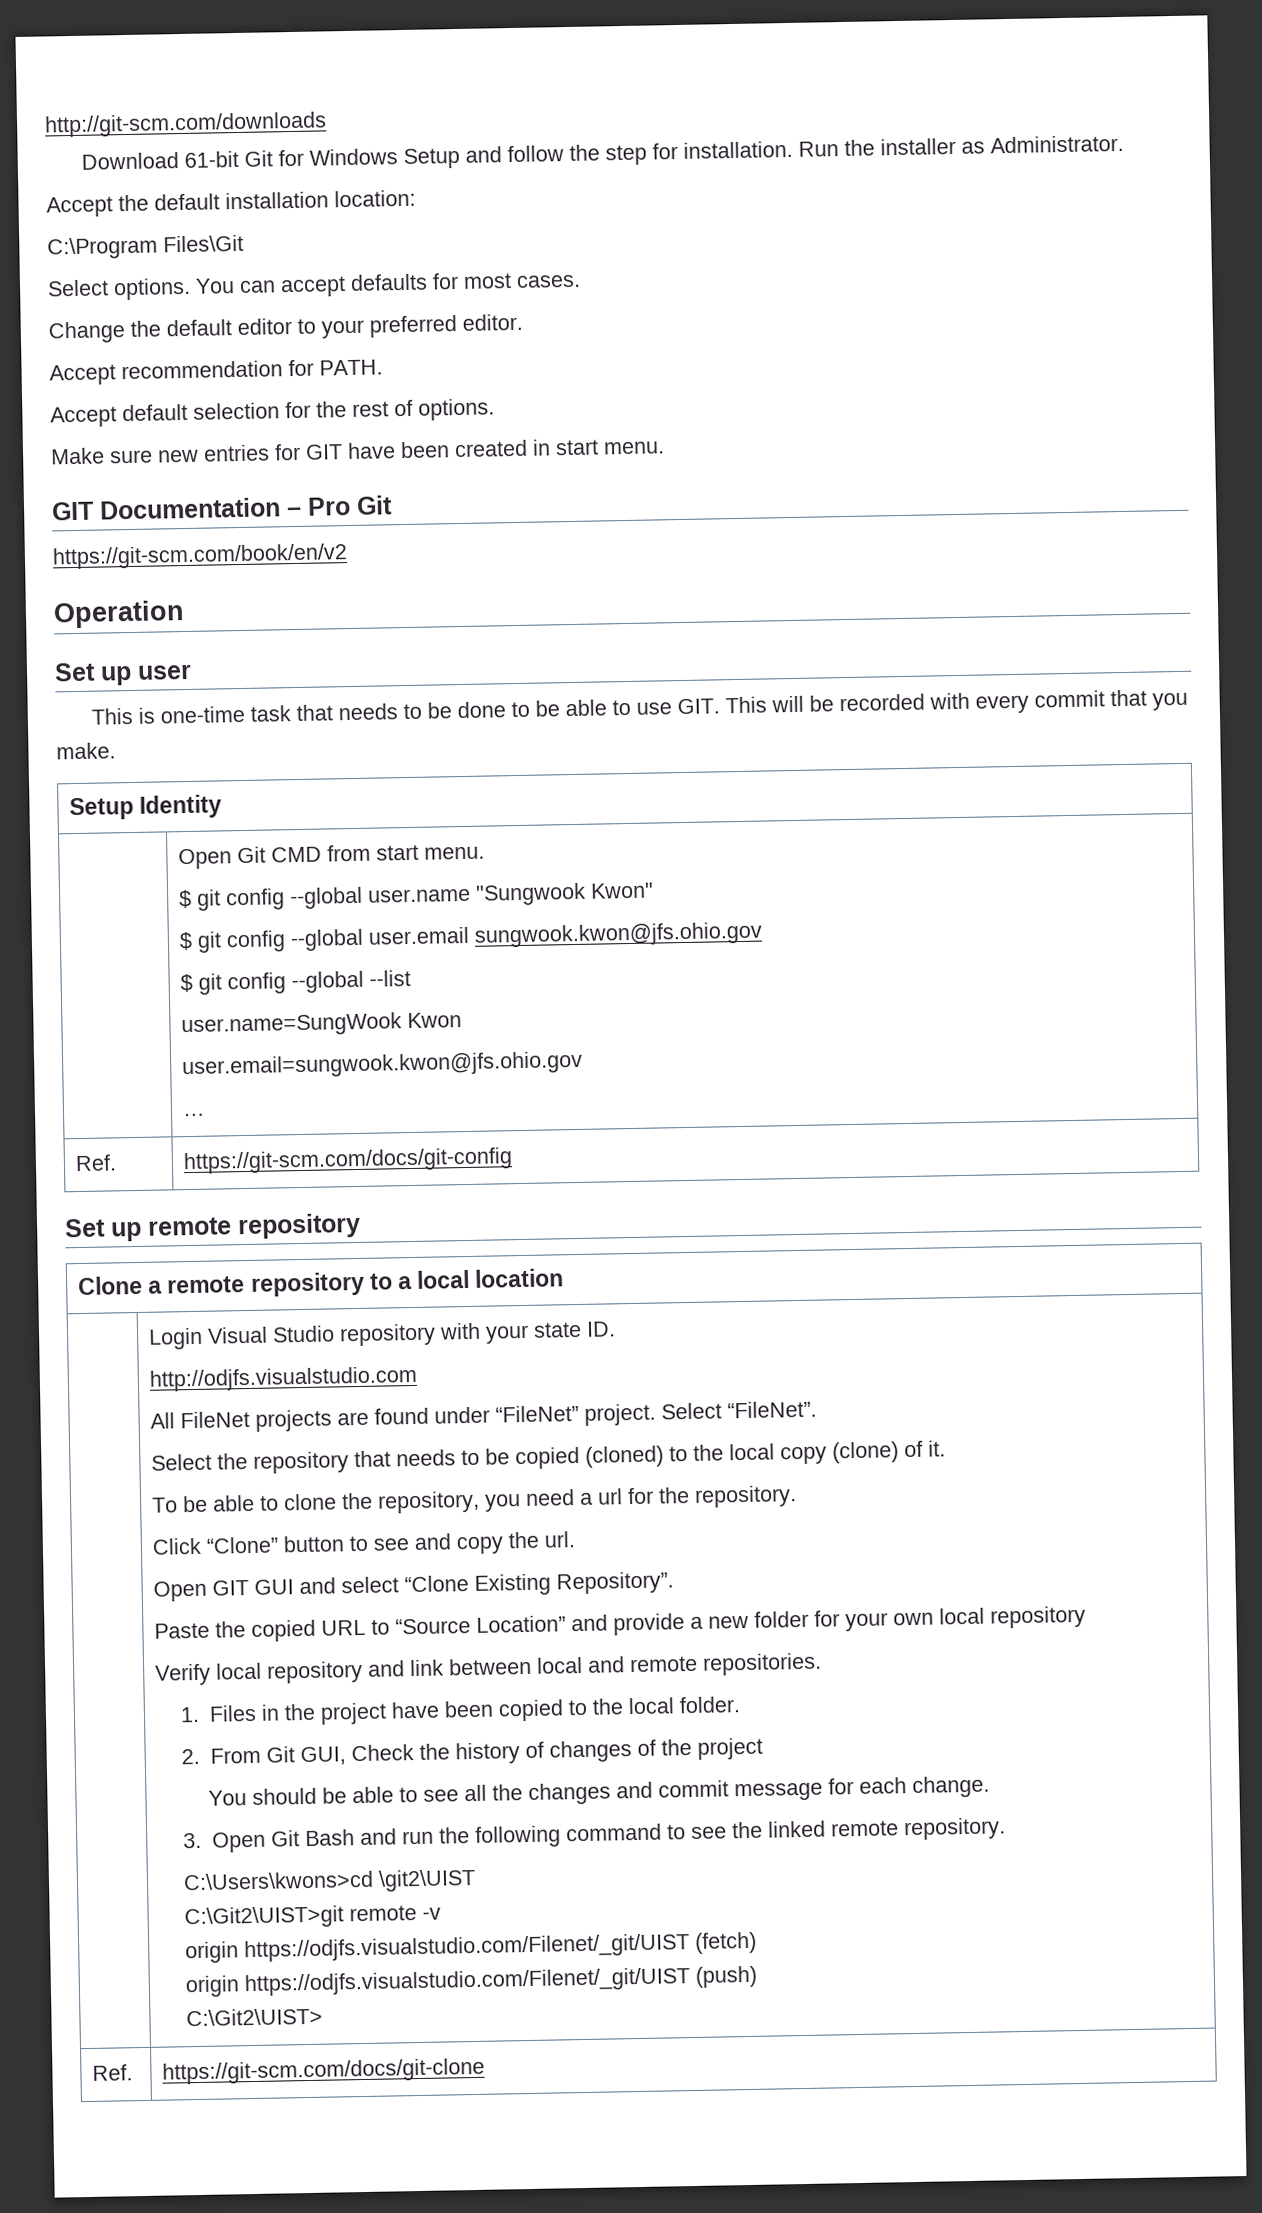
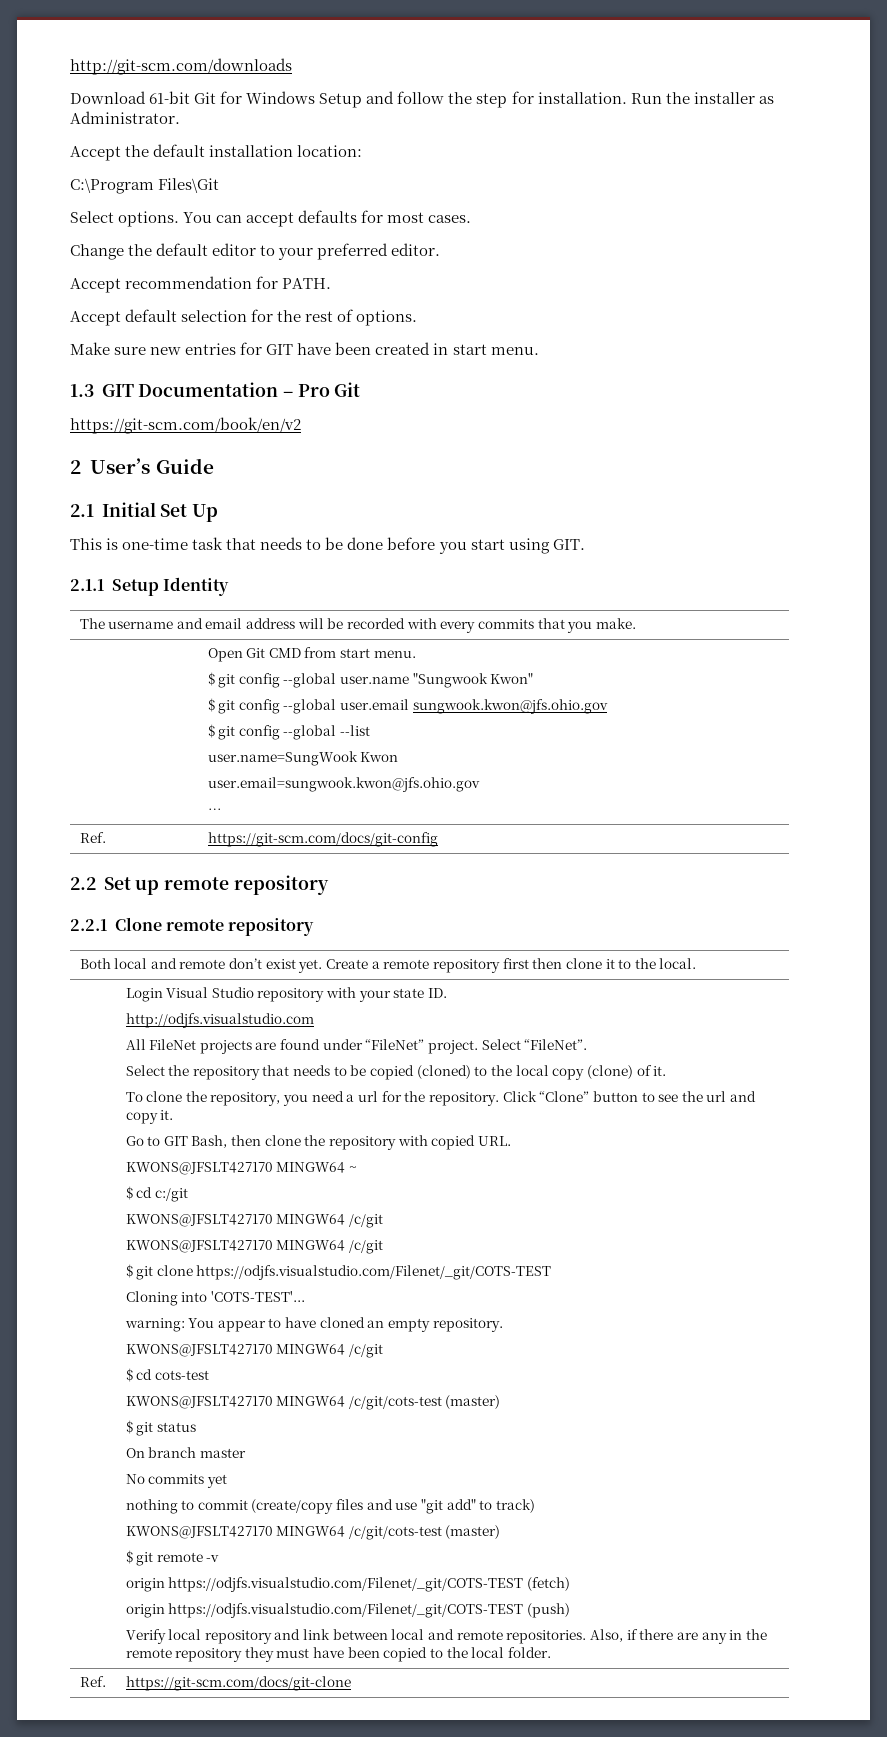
(665, 448) none -> [70,384,94,397] 1.3
[53,600,185,629] [54,662,192,686] Operation // Set up user -> [70,458,214,474] [70,502,218,522] 2 User’s Guide // 2.1 Initial Set Up
[510,696,767,718] to be able to use GIT. This -> [387,537,585,554] [70,577,229,596] [79,618,296,629] before you start using GIT. // 2.1.1 Setup Identity // The username and email address
[1033,690,1105,708] commit -> [477,619,534,629] commits
[68,794,223,821] // Setup Identity -> (636, 623) none
(513, 1161) none -> [70,877,96,890] 2.2
[77,1268,565,1297] // Clone a remote repository to a local location -> [70,917,315,936] [79,958,697,973] // 2.2.1 Clone remote repository // Both local and remote don’t exist yet. Create a remote repository first then clone it to the local.
[181,1494,279,1513] be able to -> (143, 1097) none
(797, 1496) // -> (499, 1099) none
[413,1531,575,1555] [152,1571,674,1602] [153,1605,1086,1642] and copy the url. // Open GIT GUI and select “Clone Existing Repository”. // Paste the copied URL to “Source Location” and provide a new folder for your own local repository -> [681,1091,757,1102] [125,1110,174,1124] [125,1135,511,1150] [125,1162,357,1175] [125,1186,188,1202] [125,1214,383,1228] [125,1240,383,1254] [125,1264,552,1280] [125,1291,305,1306] [124,1317,503,1332] [125,1344,383,1358] [125,1368,209,1382] [125,1395,501,1410] [125,1420,196,1436] [125,1447,246,1458] [125,1474,227,1488] [125,1499,535,1514] [125,1525,501,1540] [125,1550,220,1566] [125,1577,570,1592] [125,1603,570,1618] the url and copy it. // Go to GIT Bash, then clone the repository with copied URL. // KWONS@JFSLT427170 MINGW64 ~ // $ cd c:/git // KWONS@JFSLT427170 MINGW64 /c/git // KWONS@JFSLT427170 MINGW64 /c/git // $ git clone https://odjfs.visualstudio.com/Filenet/_git/COTS-TEST // Cloning into 'COTS-TEST'... // warning: You appear to have cloned an empty repository. // KWONS@JFSLT427170 MINGW64 /c/git // $ cd cots-test // KWONS@JFSLT427170 MINGW64 /c/git/cots-test (master) // $ git status // On branch master // No commits yet // nothing to commit (create/copy files and use "git add" to track) // KWONS@JFSLT427170 MINGW64 /c/git/cots-test (master) // $ git remote -v // origin https://odjfs.visualstudio.com/Filenet/_git/COTS-TEST (fetch) // origin https://odjfs.visualstudio.com/Filenet/_git/COTS-TEST (push)
[180,1702,388,1725] // 1. Files in the project -> [589,1629,767,1644] [125,1647,310,1662] Also, if there are any in the remote repository they must
[181,1737,764,1766] [207,1775,990,1806] [183,1817,1007,1853] [183,1868,477,1892] [184,1905,442,1930] [185,1931,758,1964] [185,1965,758,1998] [186,2007,324,2027] // 2. From Git GUI, Check the history of changes of the project // You should be able to see all the changes and commit message for each change. // 3. Open Git Bash and run the following command to see the linked remote repository. // C:\Users\kwons>cd \git2\UIST // C:\Git2\UIST>git remote -v // origin https://odjfs.visualstudio.com/Filenet/_git/UIST (fetch) // origin https://odjfs.visualstudio.com/Filenet/_git/UIST (push) // C:\Git2\UIST> -> (551, 1652) none

